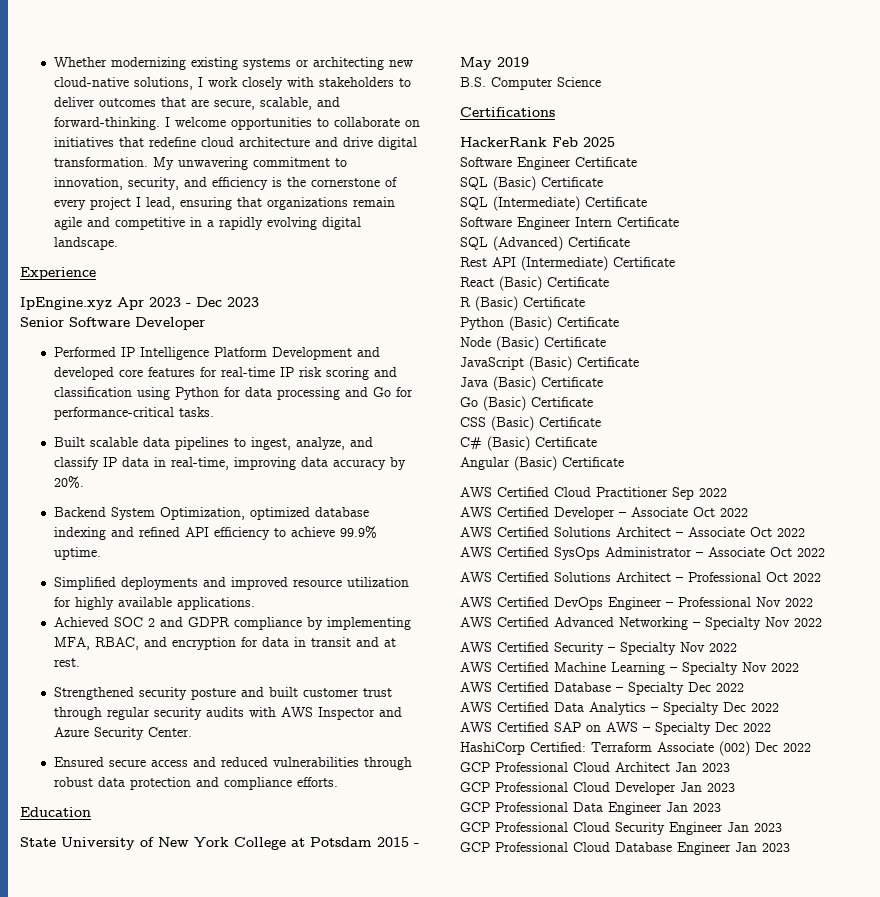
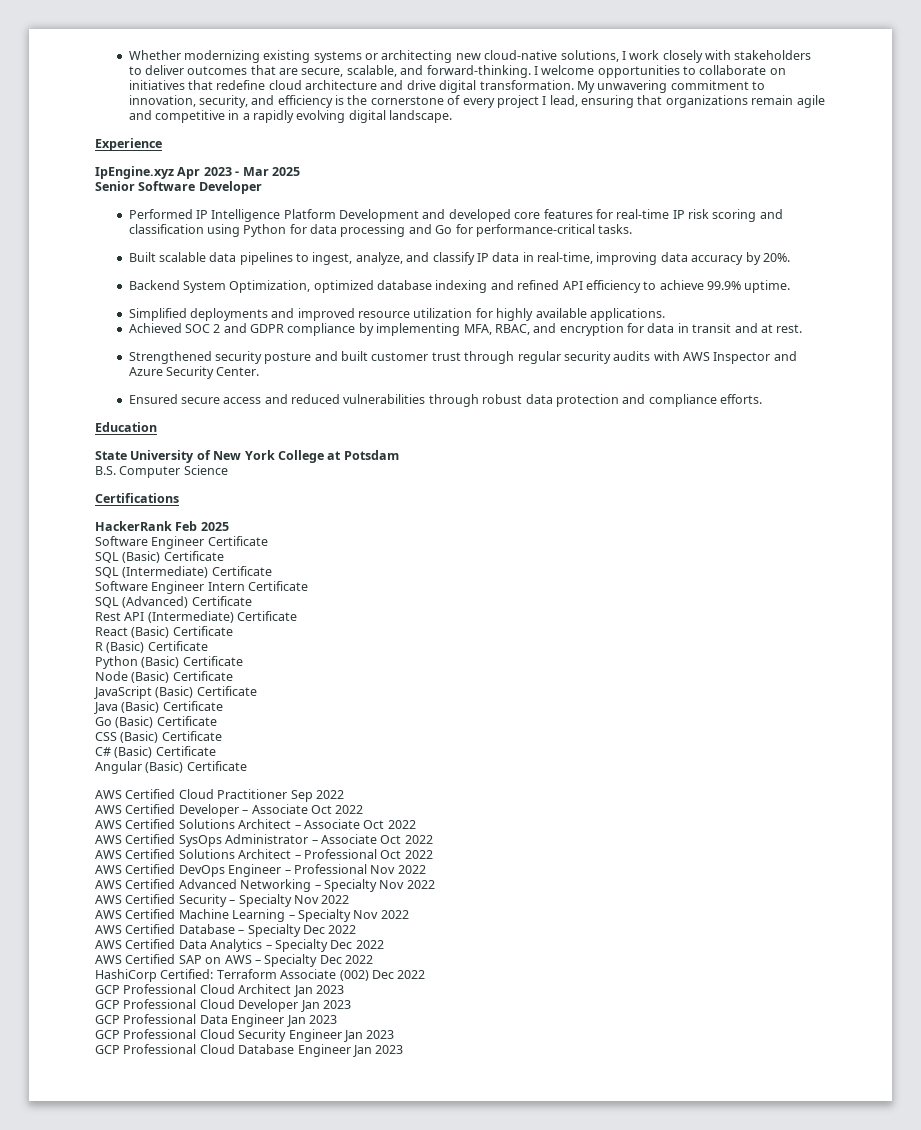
[196,297,259,307] Dec 2023 -> [242,167,300,176] Mar 2025
[377,837,419,847] [460,57,529,70] 2015 - May 2019 -> (399, 455) none

